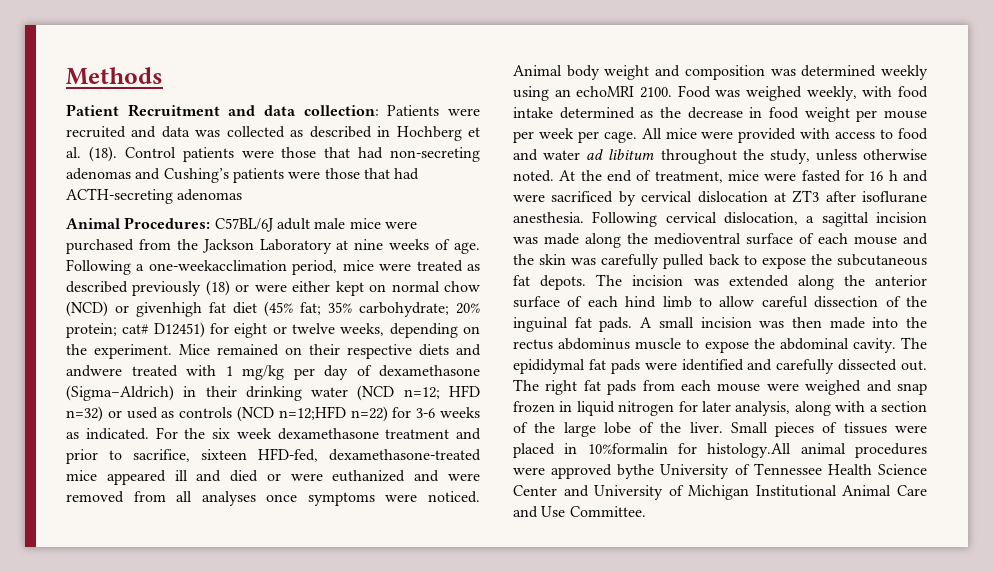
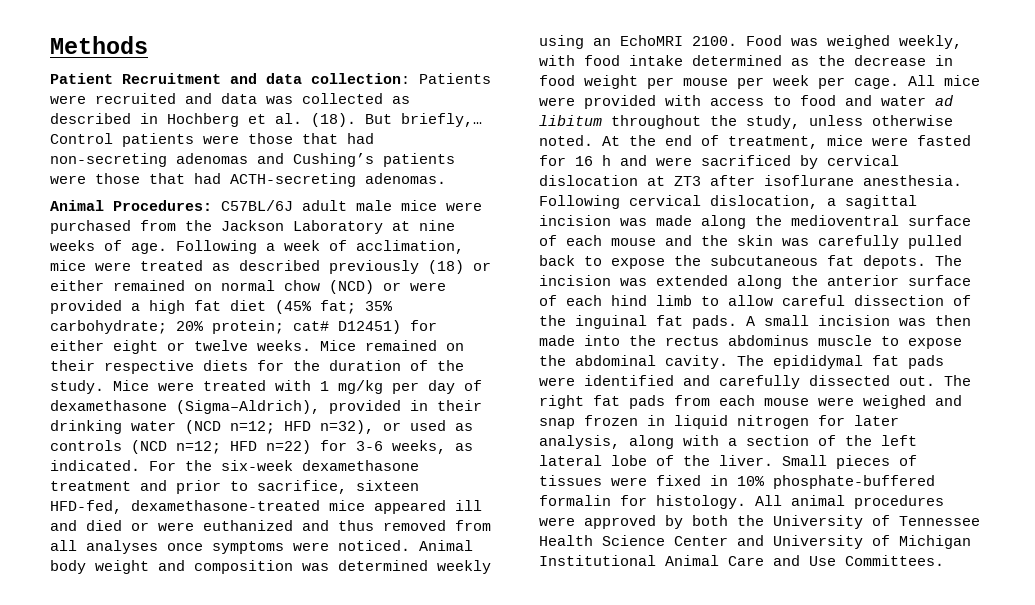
(117, 154) none -> [365,113,482,127] But briefly,…
[177,189,243,201] adenomas -> [365,173,446,184] adenomas.
[148,260,338,275] one-weekacclimation period, -> [284,240,464,254] week of acclimation,
[254,281,364,296] were either kept -> [50,280,185,291] either remained
[136,302,202,317] givenhigh -> [410,282,446,291] [50,300,185,314] were provided a high
(230, 328) none -> [50,340,104,351] either
[340,323,480,338] [66,344,172,359] weeks, depending on the experiment. -> [257,340,311,351] weeks.
[456,344,481,356] [66,365,122,377] and andwere -> [257,360,464,371] [50,380,194,394] for the duration of the study. Mice were
[66,385,174,401] (Sigma–Aldrich) -> [176,400,401,414] (Sigma–Aldrich), provided
[66,406,103,422] n=32) -> [320,420,374,434] n=32),
[278,406,346,420] n=12;HFD -> [176,441,257,454] n=12; HFD
[440,407,481,418] weeks -> [392,440,446,454] weeks,
[212,428,272,439] six week -> [221,460,293,471] six-week
[447,473,480,481] were -> [338,520,374,531] thus
[576,86,635,97] echoMRI -> [620,35,683,46] EchoMRI
[563,422,596,437] large -> [881,435,917,446] [539,455,602,466] left lateral
[513,443,792,458] placed in 10%formalin for histology.All -> [656,475,935,489] [539,495,782,509] fixed in 10% phosphate-buffered formalin for histology. All
[617,464,655,479] bythe -> [665,515,764,529] by both the
[569,506,646,517] Committee. -> [845,555,944,566] Committees.

